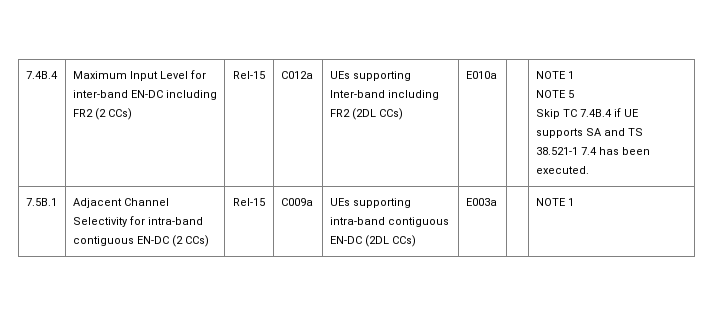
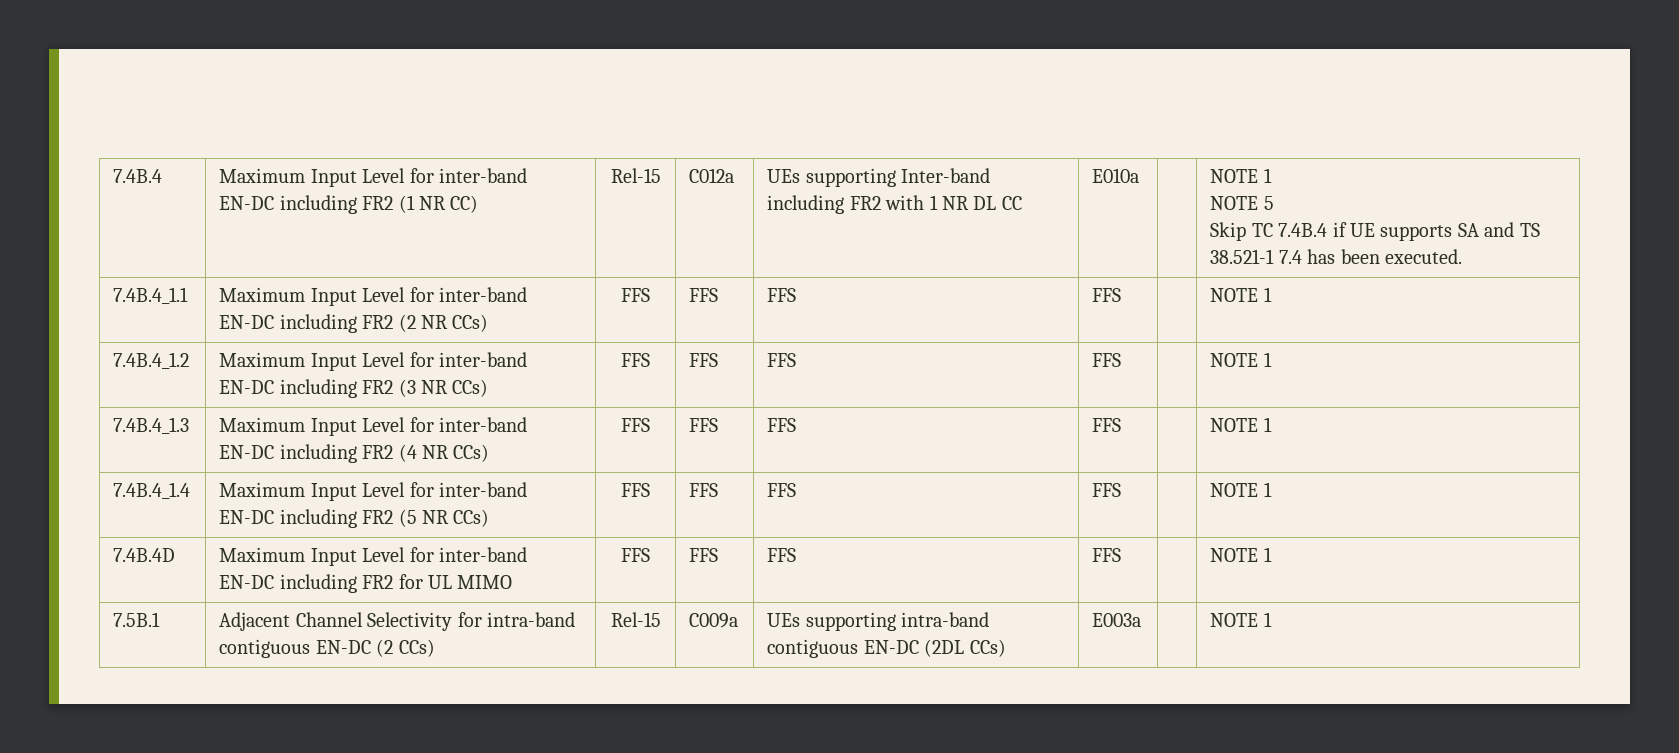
[94,108,132,120] (2 CCs) -> [398,195,479,213] (1 NR CC)
[351,108,403,120] (2DL CCs) -> [885,195,1022,210] with 1 NR DL CC
(589, 170) none -> [113,287,189,304] [219,287,527,306] [219,314,489,333] [621,288,650,302] [689,288,719,302] [767,288,797,302] [1092,288,1122,302] [1210,287,1272,302] [113,352,190,369] [219,352,527,371] [219,379,489,398] [621,353,650,367] [689,353,719,367] [767,353,797,367] [1092,353,1122,367] [1210,352,1272,367] [113,417,190,434] [219,417,527,436] [219,444,490,463] [621,418,650,432] [689,418,719,432] [767,418,797,432] [1092,418,1122,432] [1210,417,1272,432] [113,482,191,499] [219,482,527,501] [219,509,490,528] [621,483,650,497] [689,483,719,497] [767,483,797,497] [1092,483,1122,497] [1210,482,1272,497] [113,548,176,562] [219,547,527,566] [219,574,513,593] [621,548,650,562] [689,548,719,562] [767,548,797,562] [1092,548,1122,562] [1210,547,1272,562] // 7.4B.4_1.1 | Maximum Input Level for inter-band EN-DC including FR2 (2 NR CCs) | FFS | FFS | FFS | FFS | | NOTE 1 // 7.4B.4_1.2 | Maximum Input Level for inter-band EN-DC including FR2 (3 NR CCs) | FFS | FFS | FFS | FFS | | NOTE 1 // 7.4B.4_1.3 | Maximum Input Level for inter-band EN-DC including FR2 (4 NR CCs) | FFS | FFS | FFS | FFS | | NOTE 1 // 7.4B.4_1.4 | Maximum Input Level for inter-band EN-DC including FR2 (5 NR CCs) | FFS | FFS | FFS | FFS | | NOTE 1 // 7.4B.4D | Maximum Input Level for inter-band EN-DC including FR2 for UL MIMO | FFS | FFS | FFS | FFS | | NOTE 1

